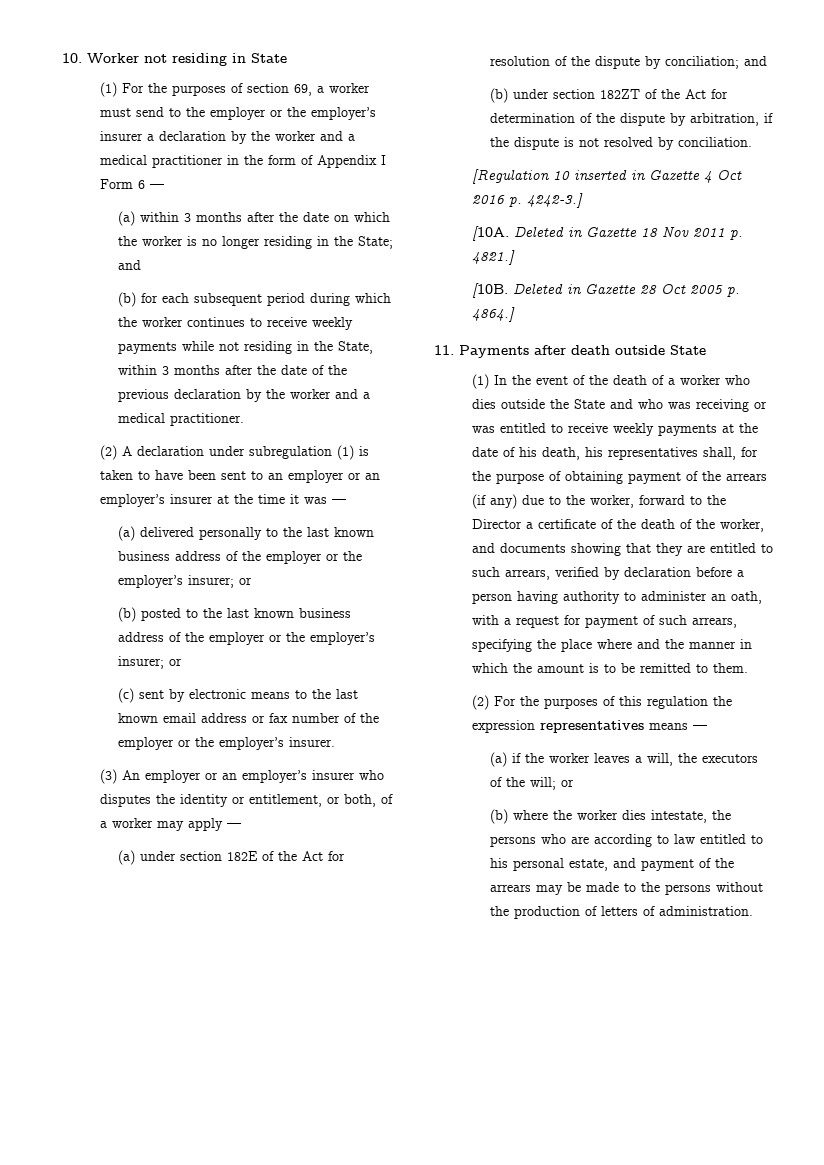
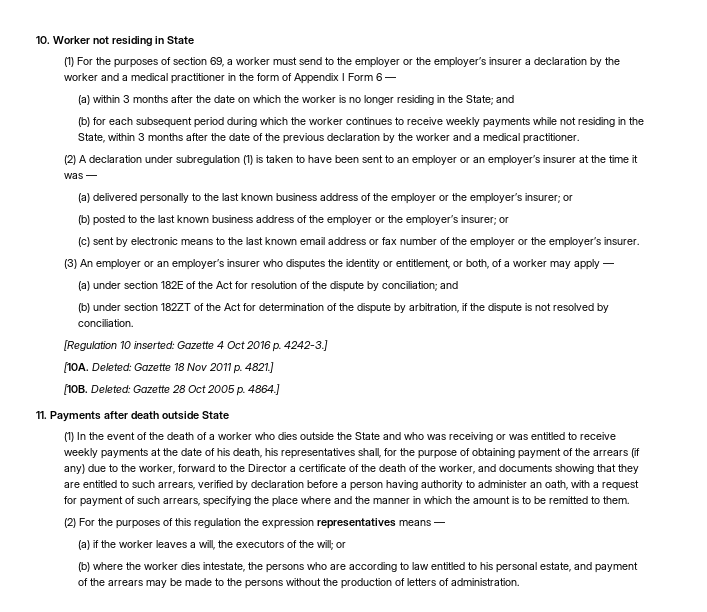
[573,170,646,180] inserted in -> [133,341,175,349] inserted:
[513,226,583,237] Deleted in -> [91,363,132,371] Deleted:
[512,283,582,294] Deleted in -> [90,385,131,393] Deleted:

